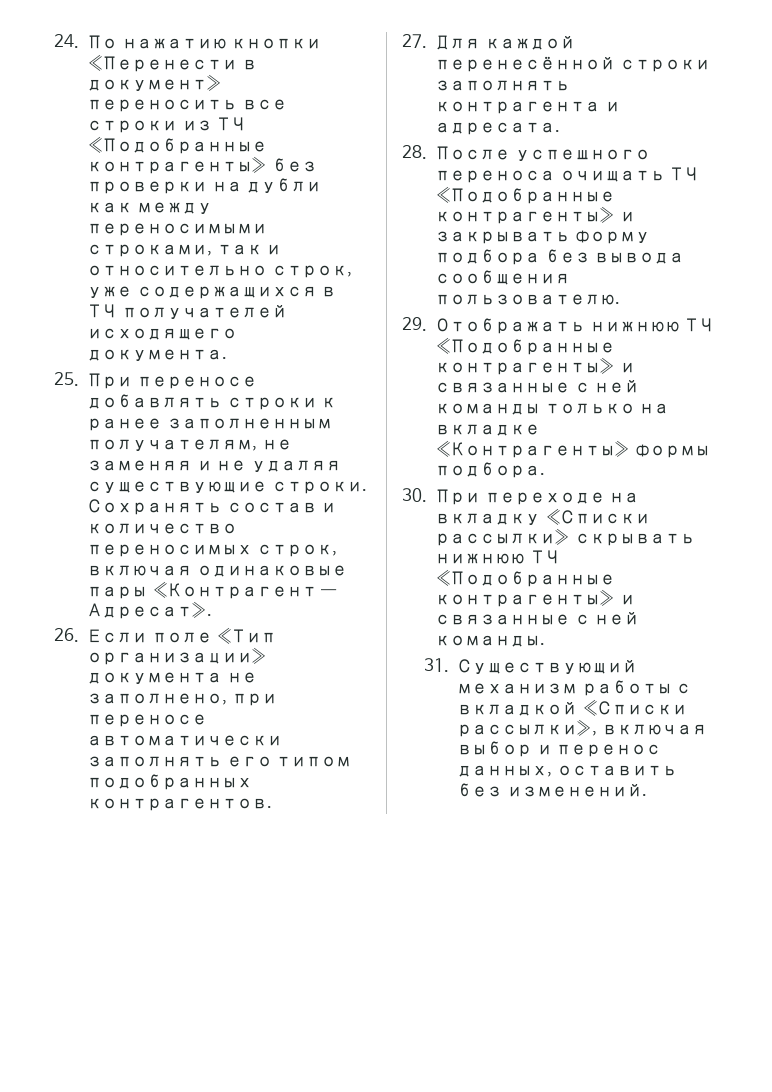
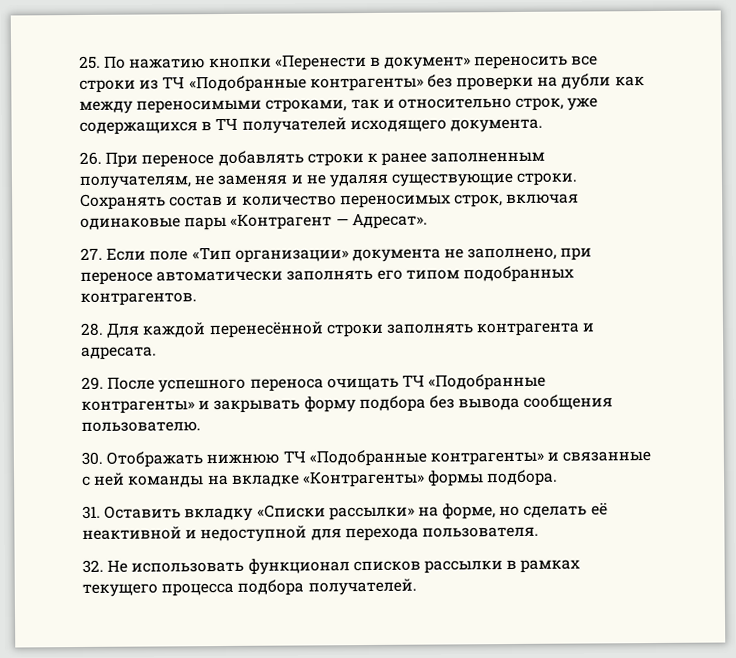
[54,34,79,48] 24. -> [79,55,101,70] 25.
[54,372,79,386] 25. -> [79,151,102,166] 26.
[54,628,79,642] 26. -> [80,247,103,261] 27.
[402,34,427,48] 27. -> [80,322,104,337] 28.
[402,145,427,159] 28. -> [81,376,104,391] 29.
[402,317,427,331] 29. -> [81,451,103,466] 30.
[544,403,635,414] только -> (205, 481) none
[402,488,640,505] [435,508,650,526] [435,528,695,546] [435,550,560,564] [435,569,616,587] [435,589,635,607] [435,612,640,625] [435,635,546,647] [424,658,638,675] [457,680,692,696] [457,699,687,716] [457,719,707,737] [457,741,662,757] [457,765,677,777] [457,783,647,797] 30. При переходе на вкладку «Списки рассылки» скрывать нижнюю ТЧ «Подобранные контрагенты» и связанные с ней команды. // 31. Существующий механизм работы с вкладкой «Списки рассылки», включая выбор и перенос данных, оставить без изменений. -> [82,502,608,522] [82,525,539,543] [82,558,581,575] [82,578,417,597] 31. Оставить вкладку «Списки рассылки» на форме, но сделать её неактивной и недоступной для перехода пользователя. // 32. Не использовать функционал списков рассылки в рамках текущего процесса подбора получателей.

